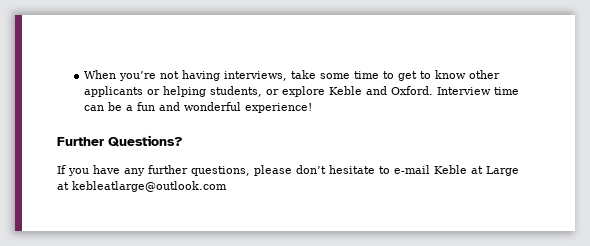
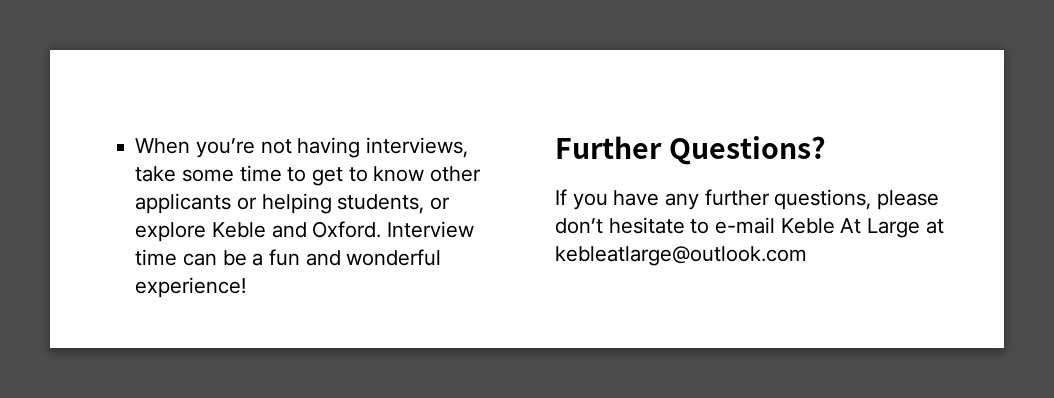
[471,166,483,174] at -> [840,218,862,234] At

